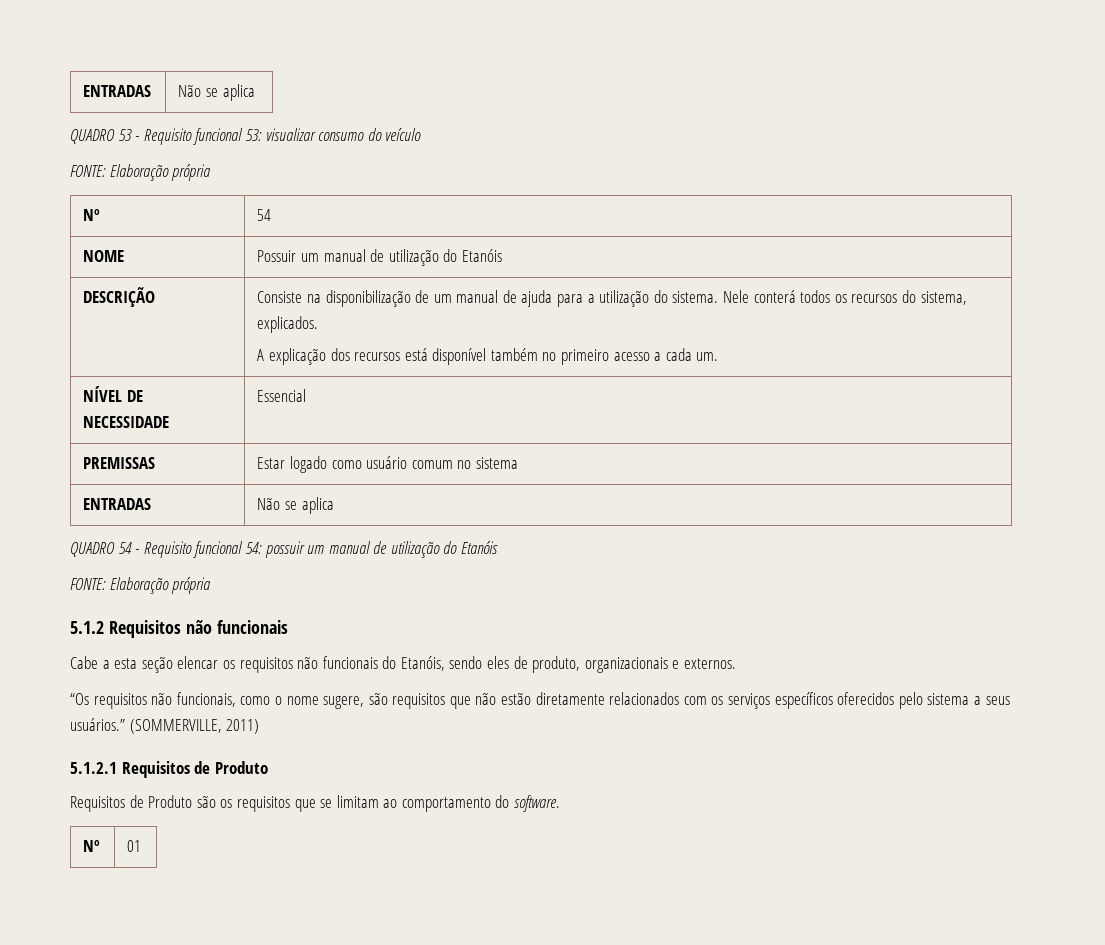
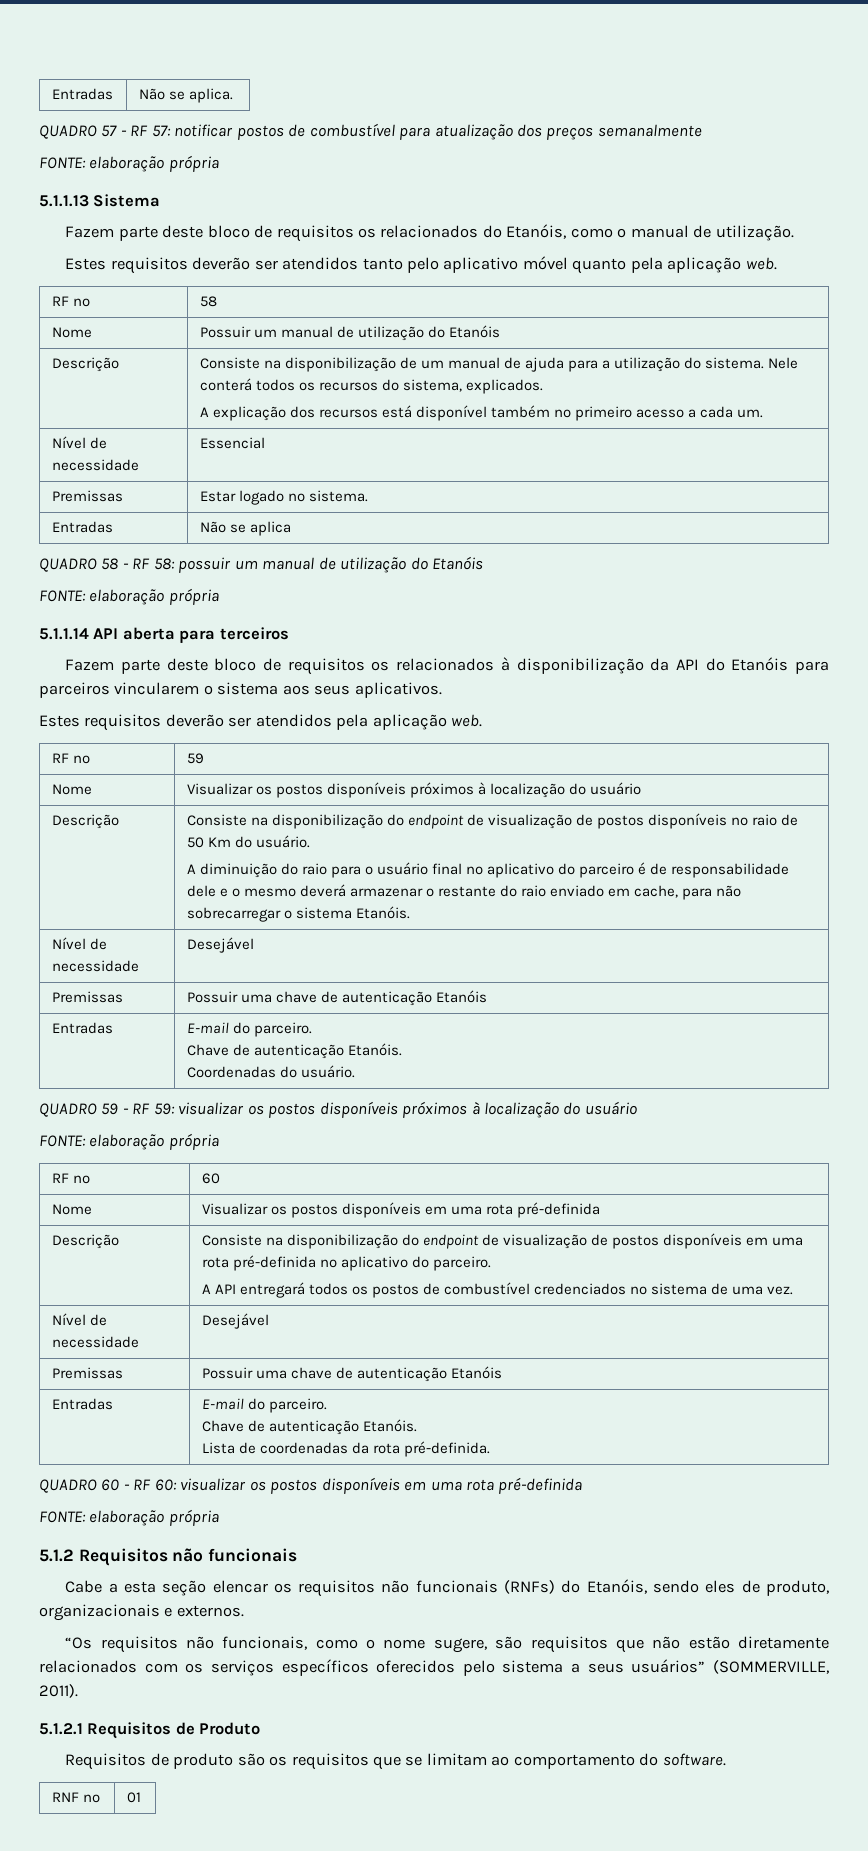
[83,85,152,97] [178,84,255,101] [70,128,422,145] [70,164,212,181] [83,209,101,221] [257,209,272,221] [83,250,125,262] ENTRADAS | Não se aplica // QUADRO 53 - Requisito funcional 53: visualizar consumo do veículo // FONTE: Elaboração própria // Nº | 54 // NOME -> [51,88,113,100] [138,88,233,103] [39,123,702,140] [39,155,219,172] [39,194,161,207] [65,224,794,242] [65,256,777,274] [51,296,90,307] [199,296,217,307] [51,327,92,338] Entradas | Não se aplica. // QUADRO 57 - RF 57: notificar postos de combustível para atualização dos preços semanalmente // FONTE: elaboração própria // 5.1.1.13 Sistema // Fazem parte deste bloco de requisitos os relacionados do Etanóis, como o manual de utilização. // Estes requisitos deverão ser atendidos tanto pelo aplicativo móvel quanto pela aplicação web. // RF nº | 58 // Nome
[83,287,156,307] DESCRIÇÃO -> [51,357,119,372] Descrição
[83,386,143,402] [83,416,170,428] NÍVEL DE NECESSIDADE -> [51,436,107,449] [51,459,139,471] Nível de necessidade
[83,457,156,469] PREMISSAS -> [51,490,123,502] Premissas
[331,456,518,469] [83,498,152,510] [257,497,334,514] [70,541,262,558] como usuário comum no sistema // ENTRADAS | Não se aplica // QUADRO 54 - Requisito funcional 54: -> [287,490,368,502] [51,521,113,533] [199,521,291,536] [39,558,175,572] no sistema. // Entradas | Não se aplica // QUADRO 58 - RF 58:
[109,577,169,594] Elaboração -> [89,588,219,605] [39,627,289,643] [65,657,829,675] [39,682,442,698] [39,714,483,731] [51,753,90,764] [186,753,204,764] [51,784,92,795] [186,782,642,798] [51,814,119,829] [186,813,799,829] [186,835,310,848] [186,862,790,878] [186,884,742,900] [186,906,410,922] [51,937,107,950] [51,960,139,972] [186,937,254,953] [51,991,123,1003] [186,990,487,1006] [51,1022,113,1034] [186,1022,312,1037] [186,1043,402,1059] [186,1065,355,1078] [39,1101,637,1118] [39,1133,219,1150] [51,1173,90,1184] [201,1173,220,1184] [51,1204,92,1215] [201,1202,601,1218] [51,1234,119,1249] [201,1233,804,1249] [201,1255,491,1271] [201,1282,794,1298] [51,1313,107,1326] [51,1336,139,1348] [201,1313,269,1329] [51,1367,123,1379] [201,1366,502,1382] [51,1398,113,1410] [201,1398,327,1413] [201,1419,417,1435] [201,1441,490,1457] [39,1477,583,1494] [39,1510,165,1526] elaboração própria // 5.1.1.14 API aberta para terceiros // Fazem parte deste bloco de requisitos os relacionados à disponibilização da API do Etanóis para parceiros vincularem o sistema aos seus aplicativos. // Estes requisitos deverão ser atendidos pela aplicação web. // RF nº | 59 // Nome | Visualizar os postos disponíveis próximos à localização do usuário // Descrição | Consiste na disponibilização do endpoint de visualização de postos disponíveis no raio de 50 Km do usuário. // A diminuição do raio para o usuário final no aplicativo do parceiro é de responsabilidade dele e o mesmo deverá armazenar o restante do raio enviado em cache, para não sobrecarregar o sistema Etanóis. // Nível de necessidade | Desejável // Premissas | Possuir uma chave de autenticação Etanóis // Entradas | E-mail do parceiro. // Chave de autenticação Etanóis. // Coordenadas do usuário. // QUADRO 59 - RF 59: visualizar os postos disponíveis próximos à localização do usuário // FONTE: elaboração própria // RF nº | 60 // Nome | Visualizar os postos disponíveis em uma rota pré-definida // Descrição | Consiste na disponibilização do endpoint de visualização de postos disponíveis em uma rota pré-definida no aplicativo do parceiro. // A API entregará todos os postos de combustível credenciados no sistema de uma vez. // Nível de necessidade | Desejável // Premissas | Possuir uma chave de autenticação Etanóis // Entradas | E-mail do parceiro. // Chave de autenticação Etanóis. // Lista de coordenadas da rota pré-definida. // QUADRO 60 - RF 60: visualizar os postos disponíveis em uma rota pré-definida // FONTE: elaboração
(378, 662) none -> [504,1580,556,1594] (RNFs)
[70,718,260,734] usuários.” (SOMMERVILLE, 2011) -> [631,1659,829,1674] [39,1684,78,1698] usuários” (SOMMERVILLE, 2011).
[148,795,193,808] Produto -> [173,1753,234,1769] produto
[83,840,101,852] Nº -> [51,1792,100,1803] RNF nº

